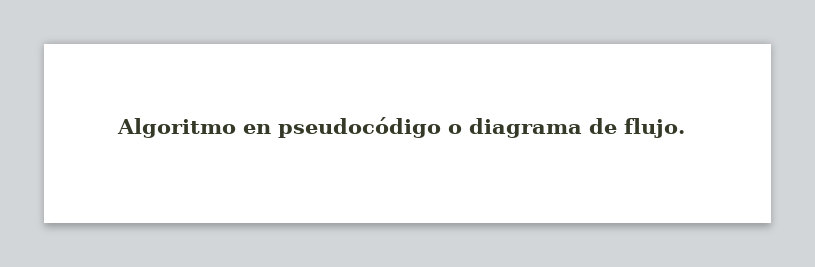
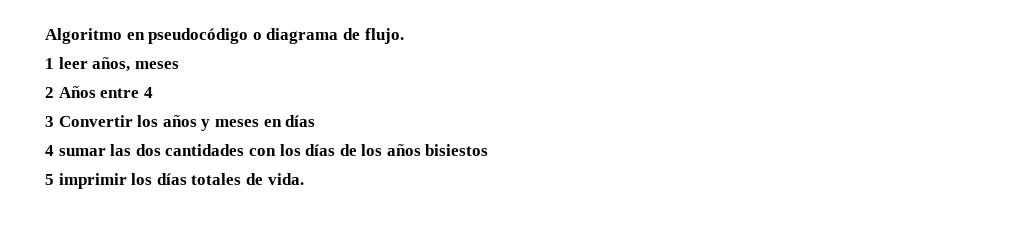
(685, 128) none -> [45,57,179,72] [45,86,153,98] [45,115,316,131] [45,144,489,156] [45,173,304,189] // 1 leer años, meses // 2 Años entre 4 // 3 Convertir los años y meses en días // 4 sumar las dos cantidades con los días de los años bisiestos // 5 imprimir los días totales de vida.

